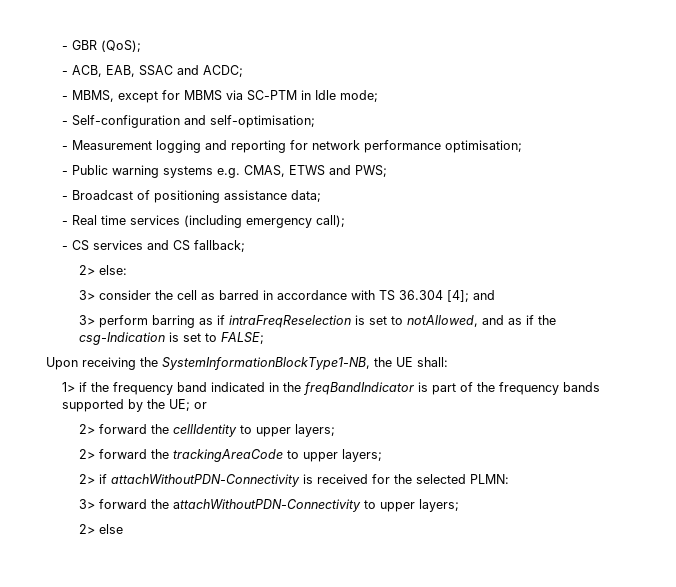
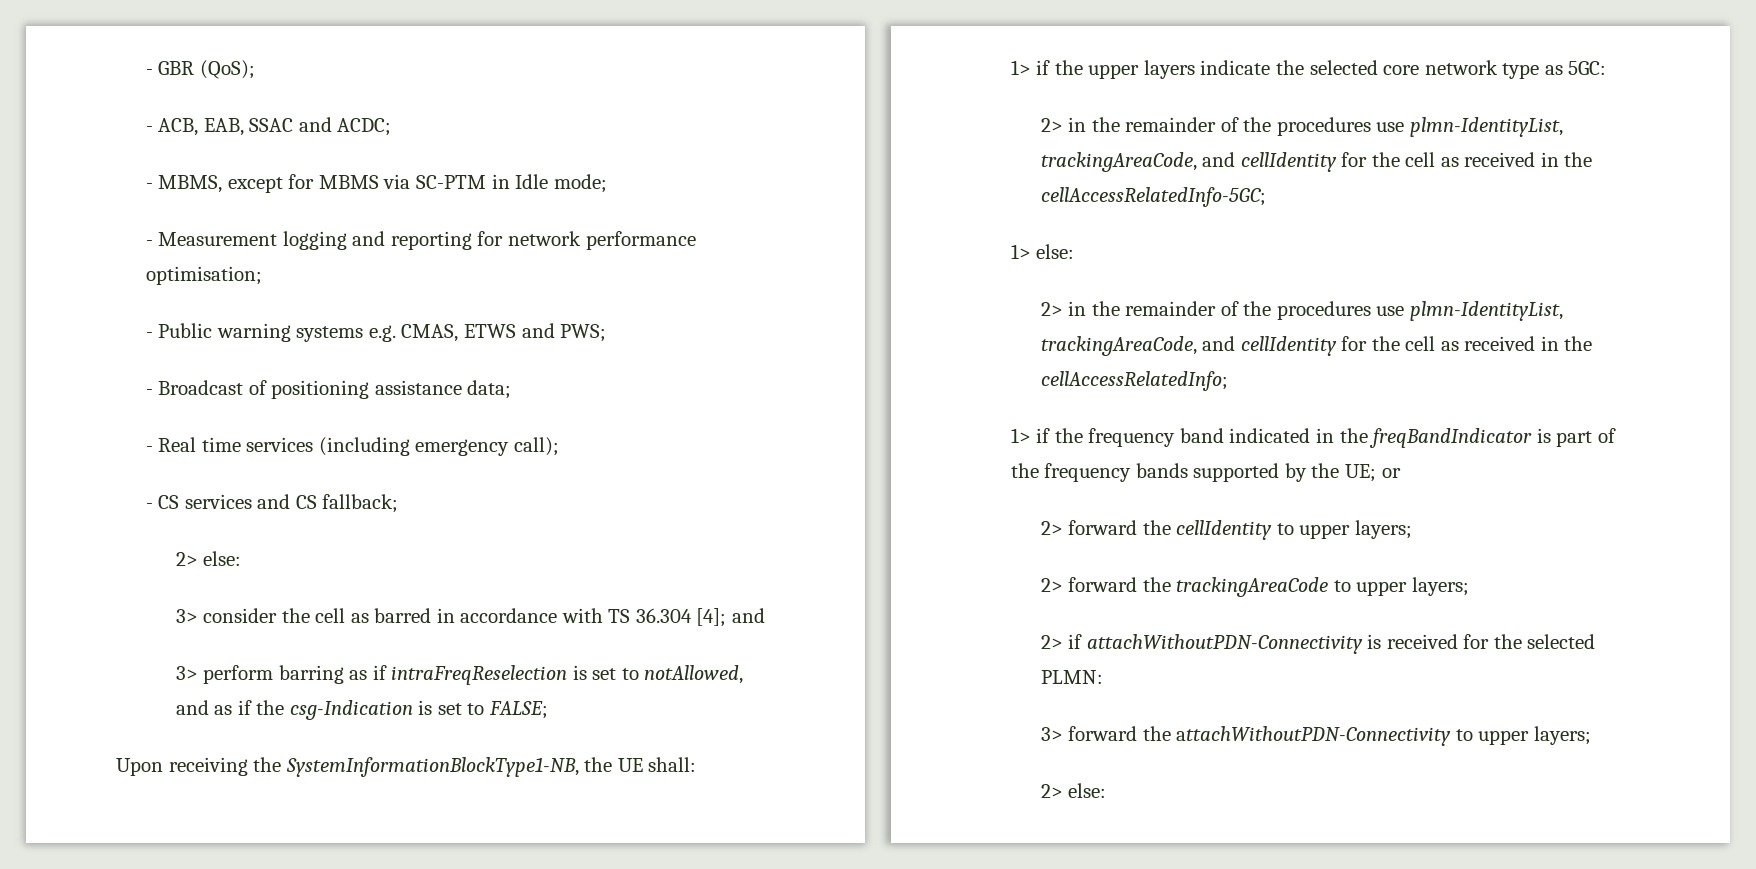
[62,115,316,128] // - Self-configuration and self-optimisation; -> (607, 183) none
(448, 362) none -> [1010,60,1607,79] [1040,117,1563,137] [1040,152,1593,172] [1040,187,1266,207] [1010,244,1075,259] [1040,301,1563,321] [1040,336,1593,356] [1040,371,1228,391] // 1> if the upper layers indicate the selected core network type as 5GC: // 2> in the remainder of the procedures use plmn-IdentityList, trackingAreaCode, and cellIdentity for the cell as received in the cellAccessRelatedInfo-5GC; // 1> else: // 2> in the remainder of the procedures use plmn-IdentityList, trackingAreaCode, and cellIdentity for the cell as received in the cellAccessRelatedInfo;
[98,524,123,534] else -> [1068,783,1107,798] else:

